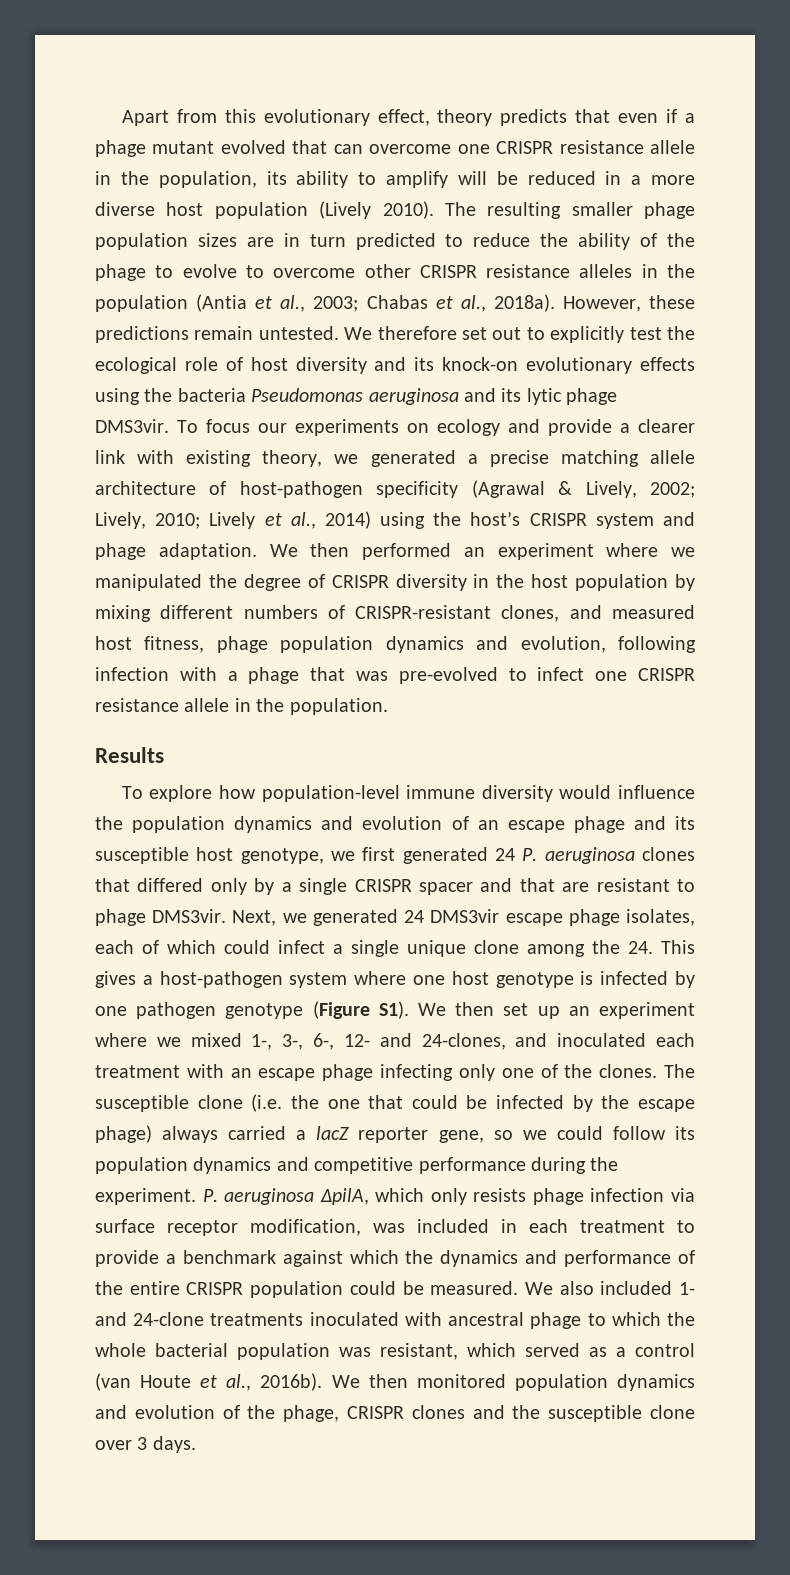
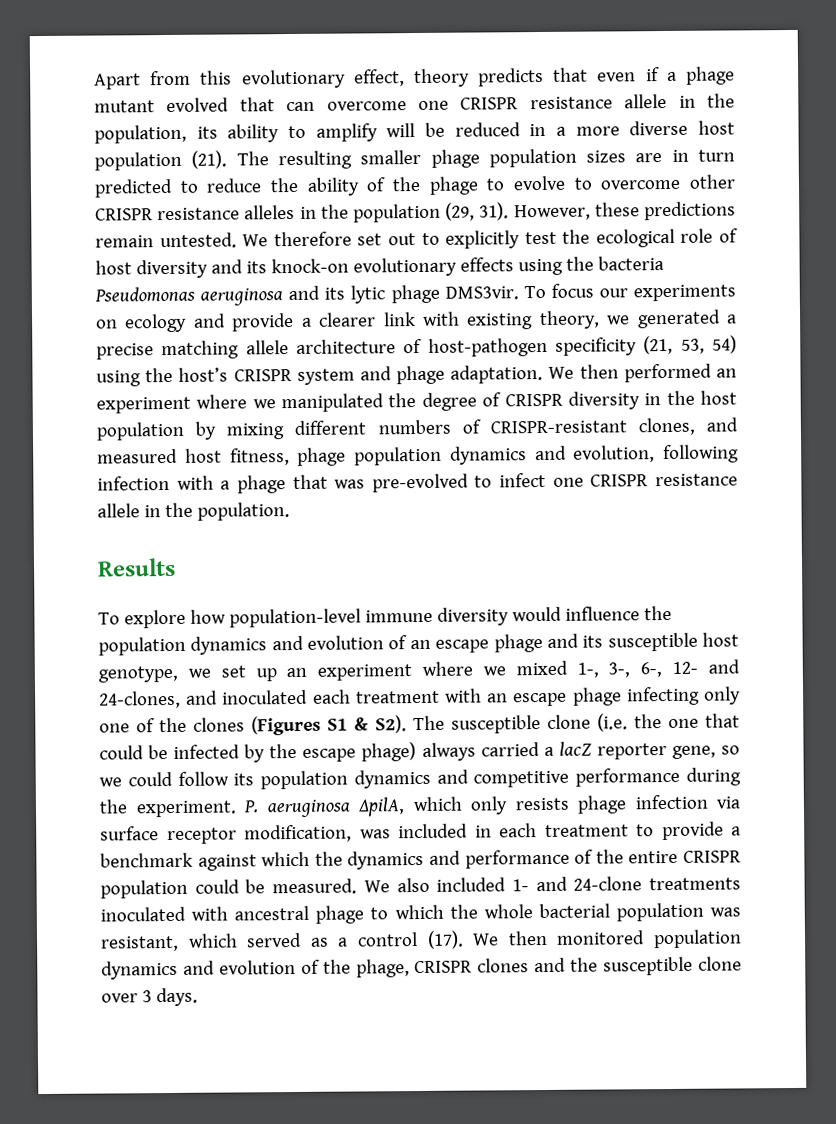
[319,201,434,219] (Lively 2010). -> [191,150,228,169] (21).
[196,294,555,312] (Antia et al., 2003; Chabas et al., 2018a). -> [445,202,510,221] (29, 31).
[471,480,696,498] [95,511,371,529] (Agrawal & Lively, 2002; Lively, 2010; Lively et al., 2014) -> [643,335,737,355] (21, 53, 54)
[362,847,695,864] [95,878,696,895] [95,909,695,926] [95,940,695,957] [95,971,695,988] [95,1001,495,1019] first generated 24 P. aeruginosa clones that differed only by a single CRISPR spacer and that are resistant to phage DMS3vir. Next, we generated 24 DMS3vir escape phage isolates, each of which could infect a single unique clone among the 24. This gives a host-pathogen system where one host genotype is infected by one pathogen genotype (Figure S1). We then -> (211, 673) none
[599,1064,658,1078] clones. -> [193,715,407,736] clones (Figures S1 & S2).
[95,1373,323,1391] (van Houte et al., 2016b). -> [426,930,464,949] (17).

